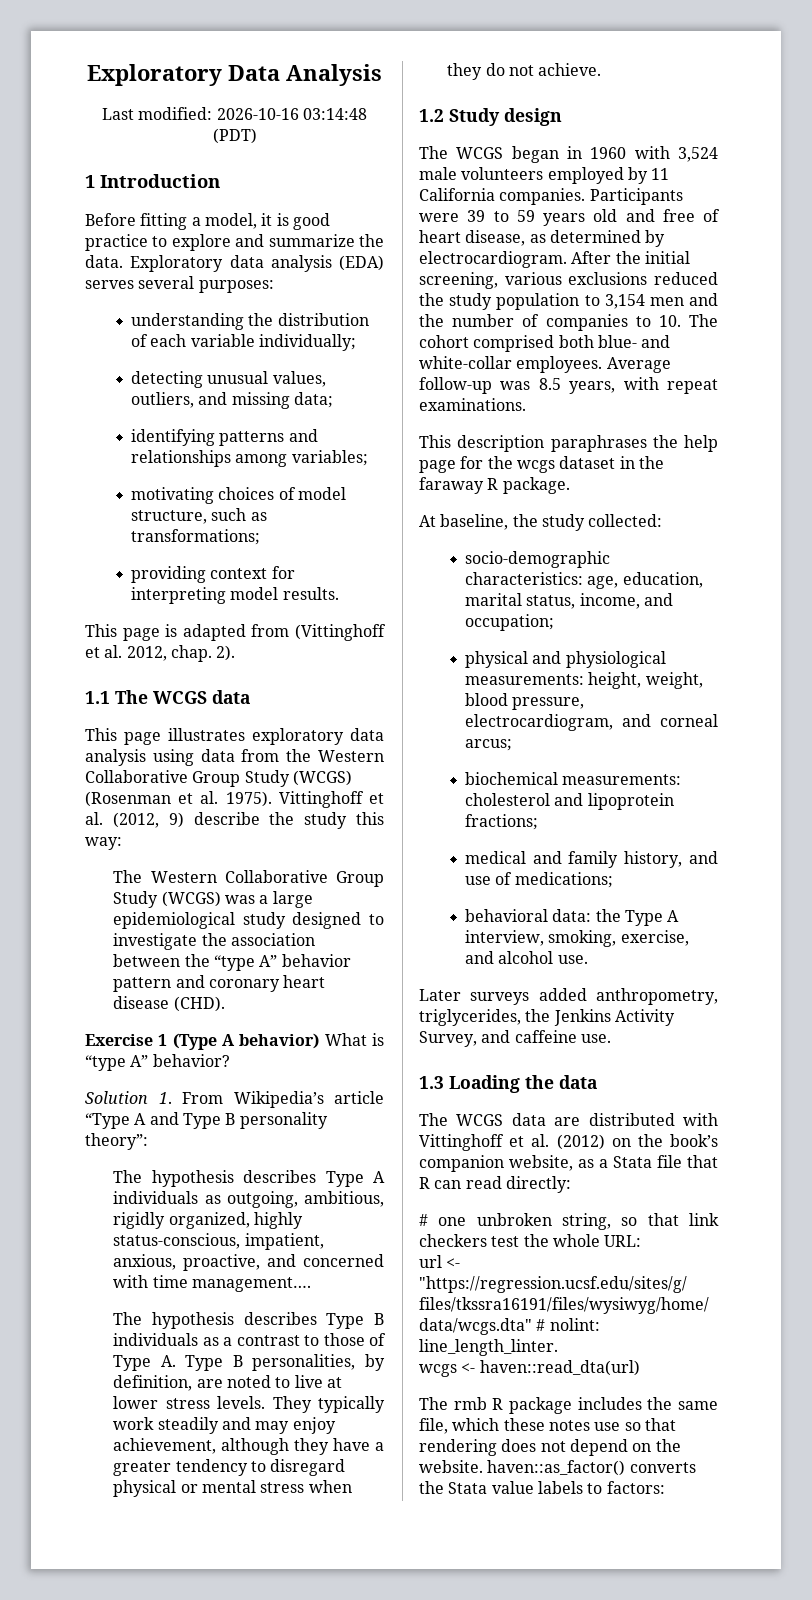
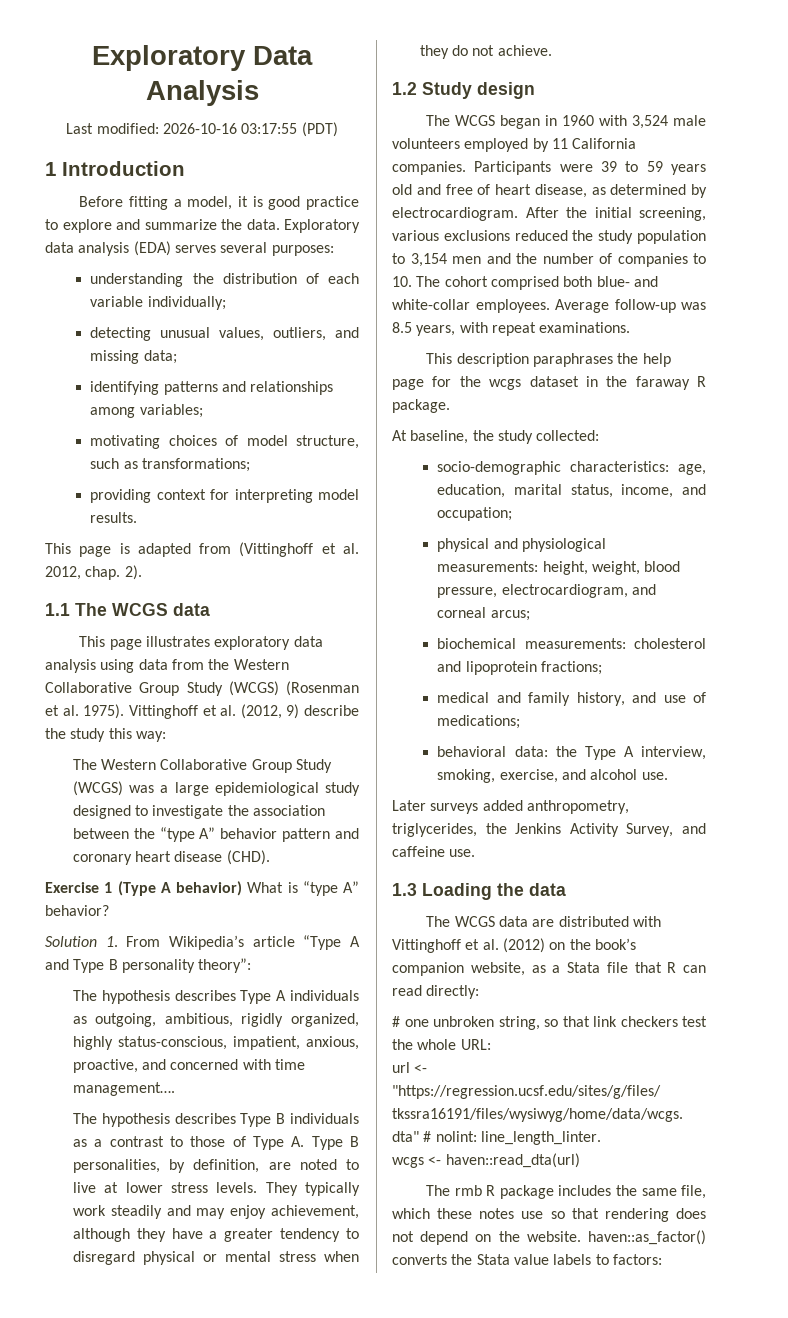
[302,108,367,120] 03:14:48 -> [241,123,298,134] 03:17:55

